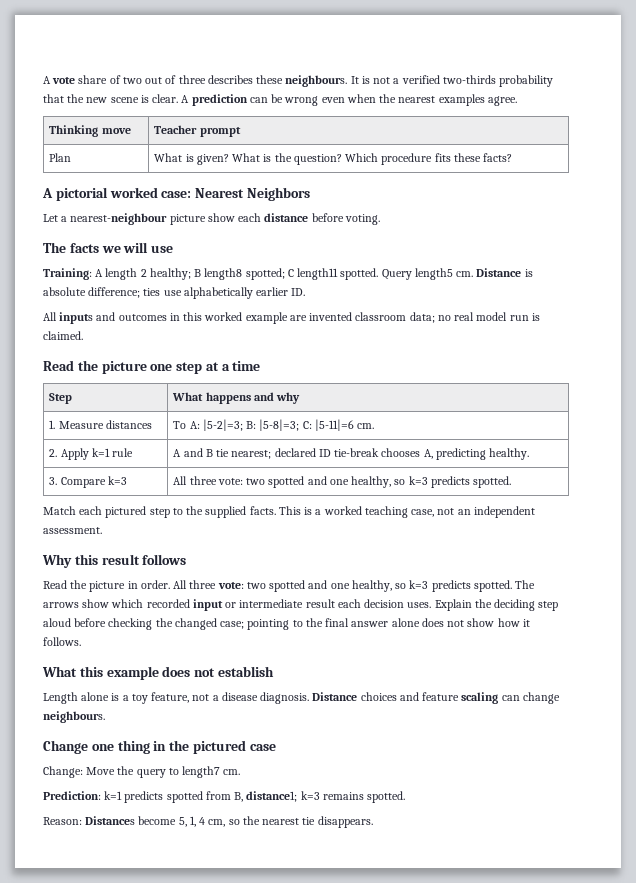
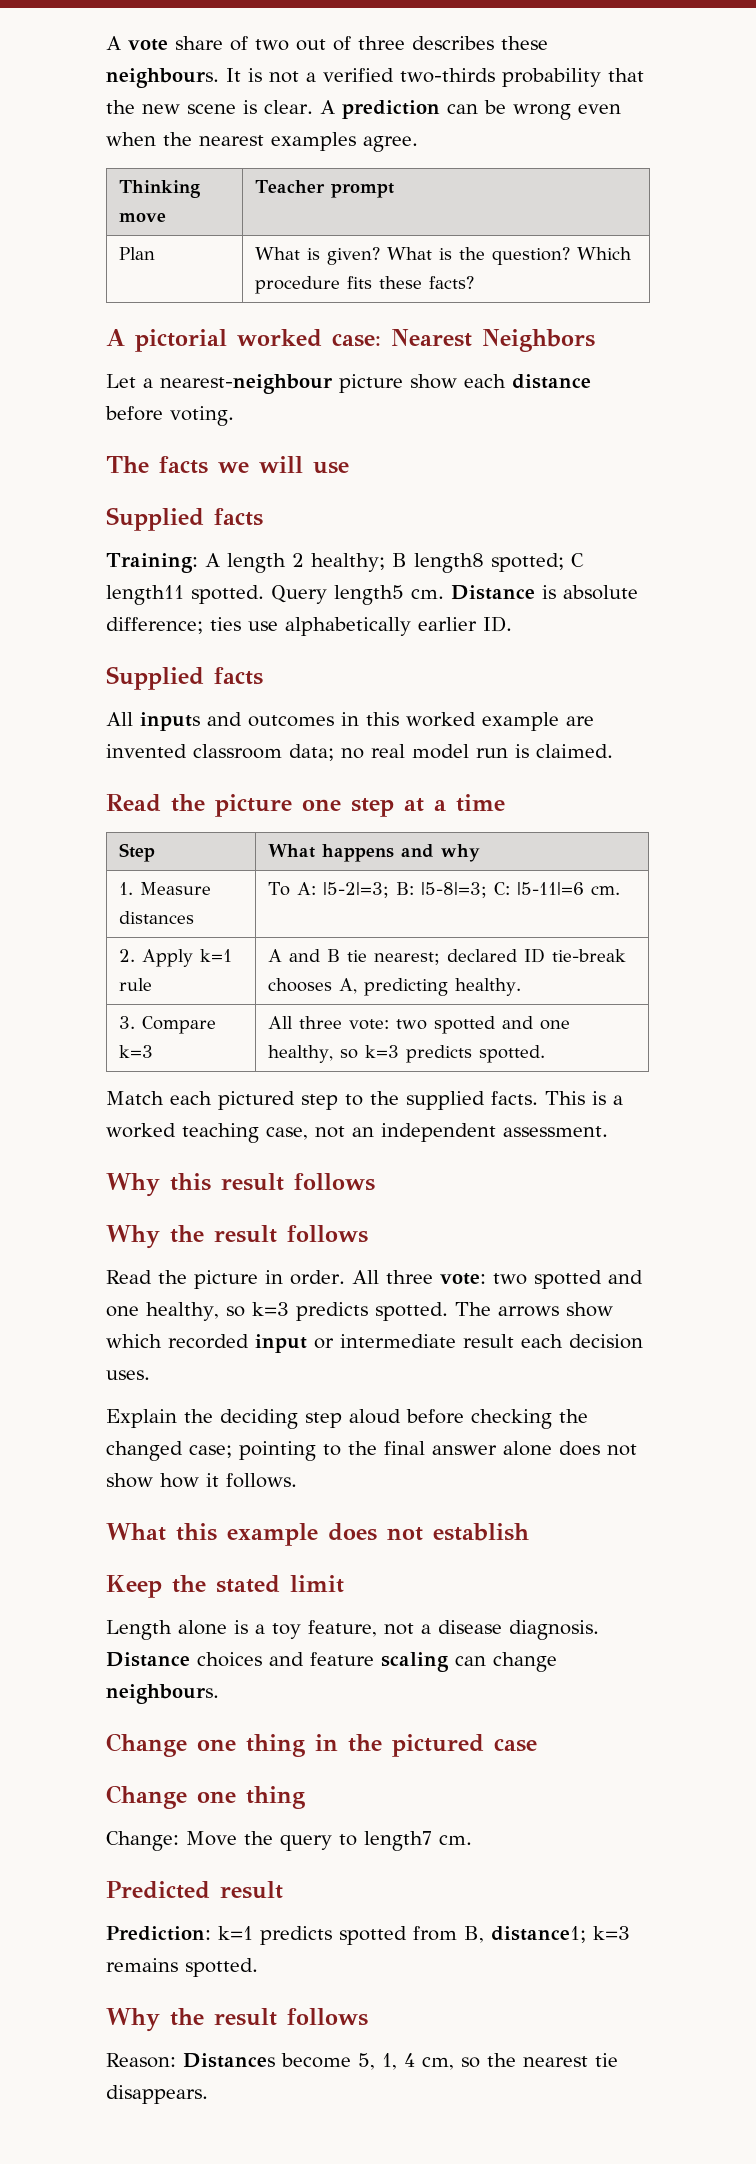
(174, 249) none -> [106,507,263,531] // Supplied facts
(306, 292) none -> [106,666,263,690] // Supplied facts
(187, 559) none -> [106,1225,368,1249] // Why the result follows
(432, 605) none -> (150, 1375) //
(274, 671) none -> [106,1575,344,1598] // Keep the stated limit
(276, 747) none -> [106,1785,305,1809] // Change one thing
(241, 772) none -> [106,1881,283,1899] // Predicted result
(406, 797) none -> [106,2008,368,2032] // Why the result follows

